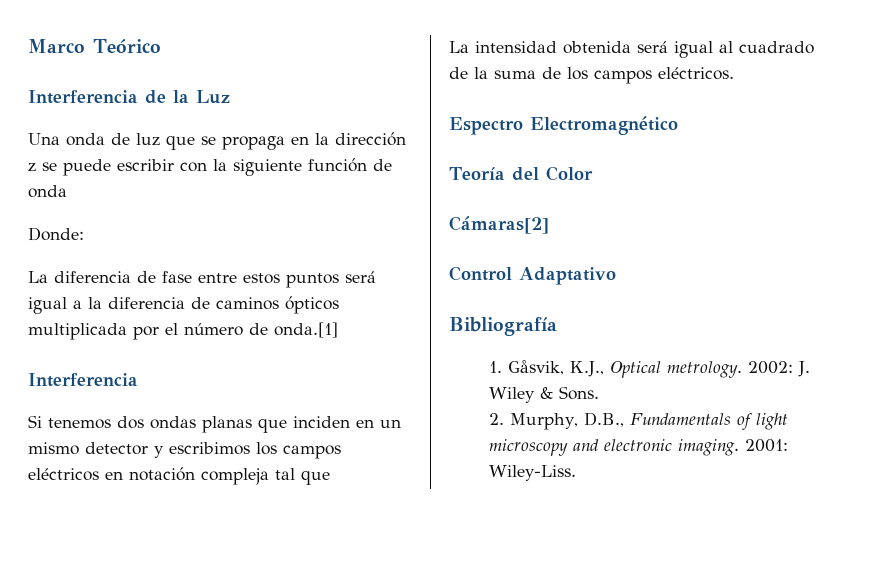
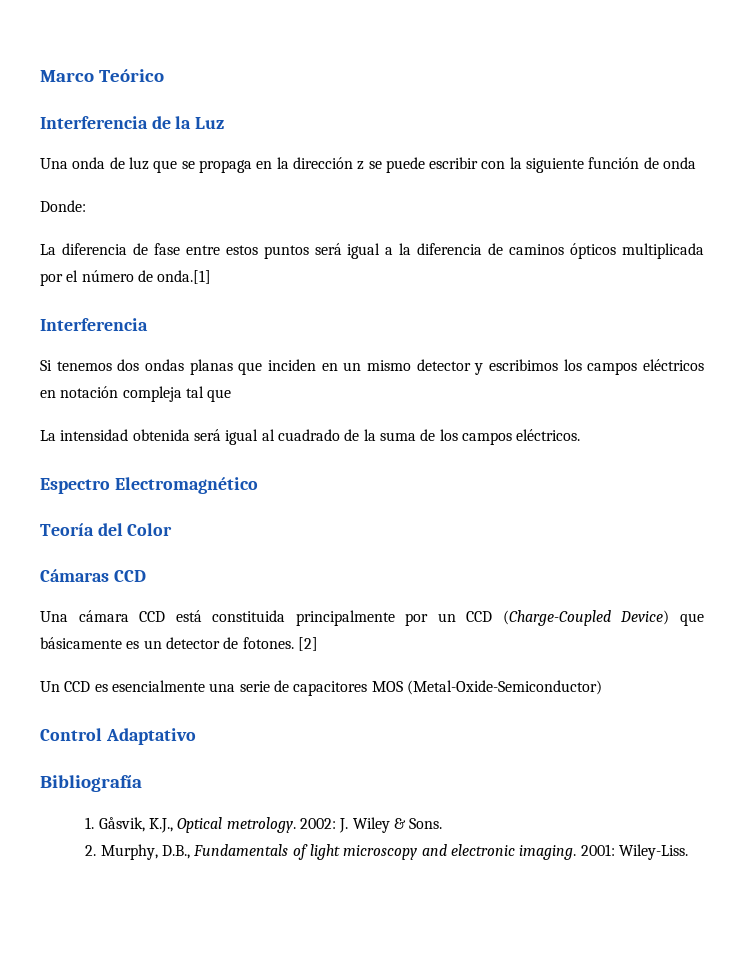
[449,216,549,234] Cámaras[2] -> [40,569,146,582] [40,610,704,626] [40,637,318,651] [40,680,602,696] Cámaras CCD // Una cámara CCD está constituida principalmente por un CCD (Charge-Coupled Device) que básicamente es un detector de fotones. [2] // Un CCD es esencialmente una serie de capacitores MOS (Metal-Oxide-Semiconductor)

